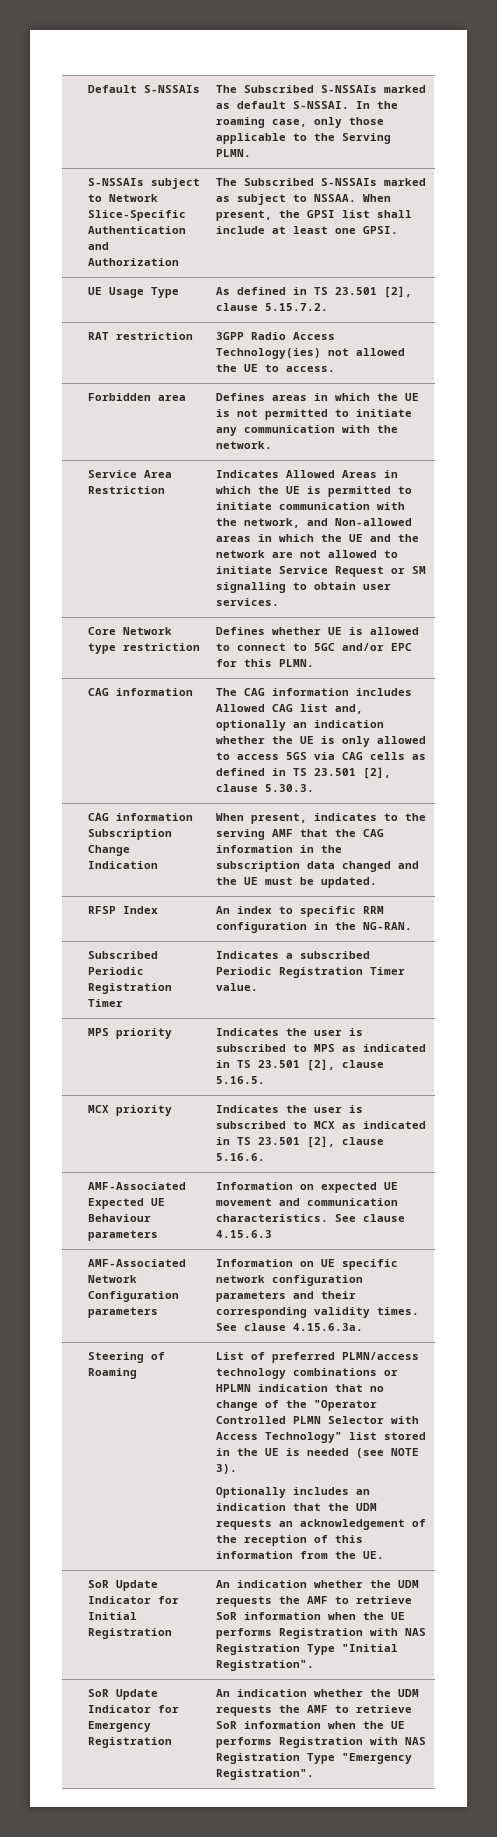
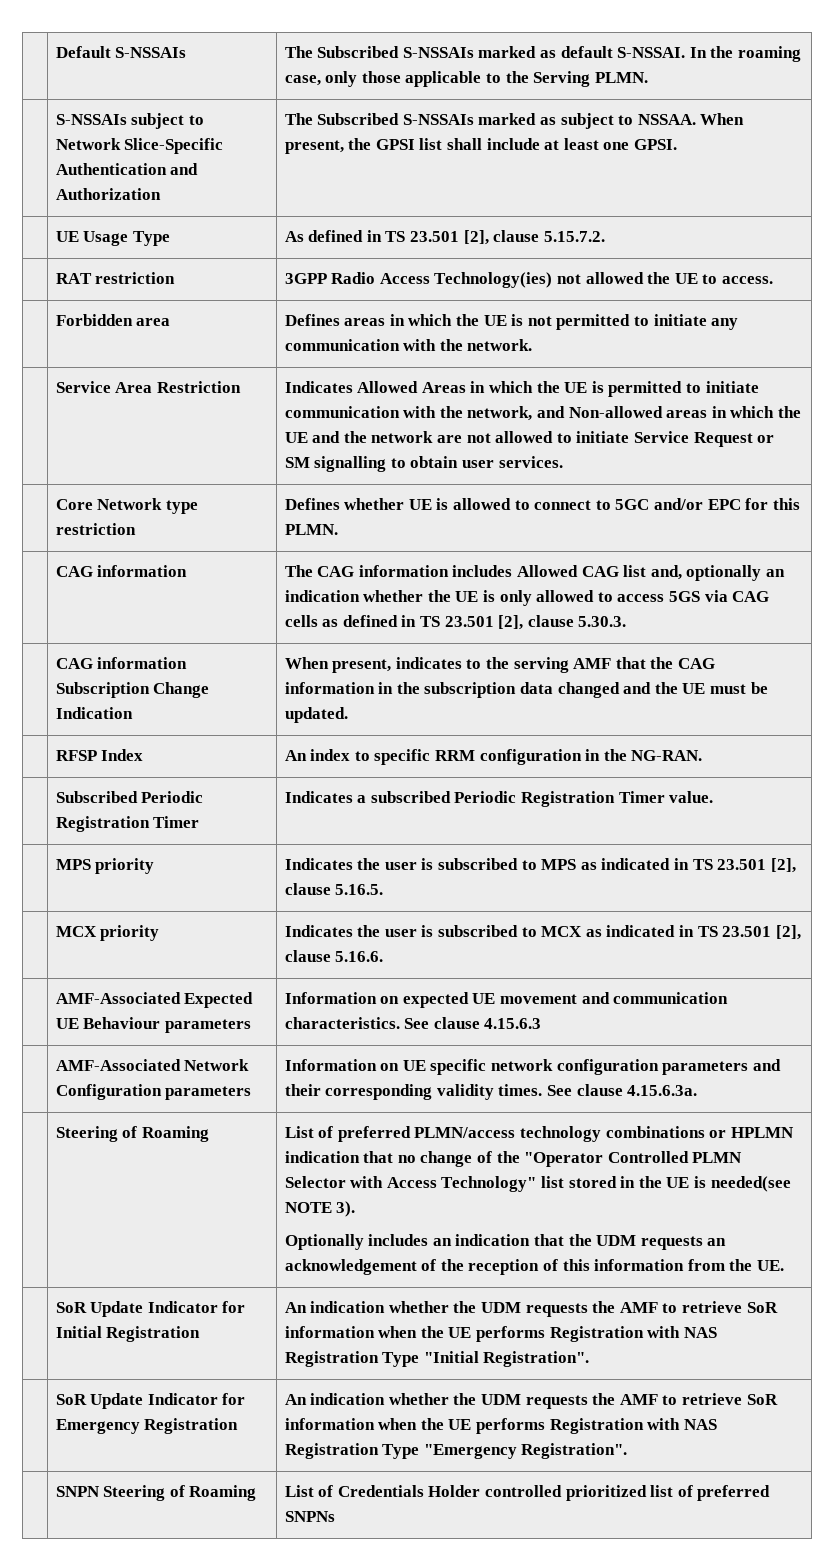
[306,1448,384,1458] needed (see -> [710,1176,791,1192] needed(see
(314, 1774) none -> [55,1485,257,1501] [284,1485,771,1501] [284,1511,335,1522] // | SNPN Steering of Roaming | List of Credentials Holder controlled prioritized list of preferred SNPNs

